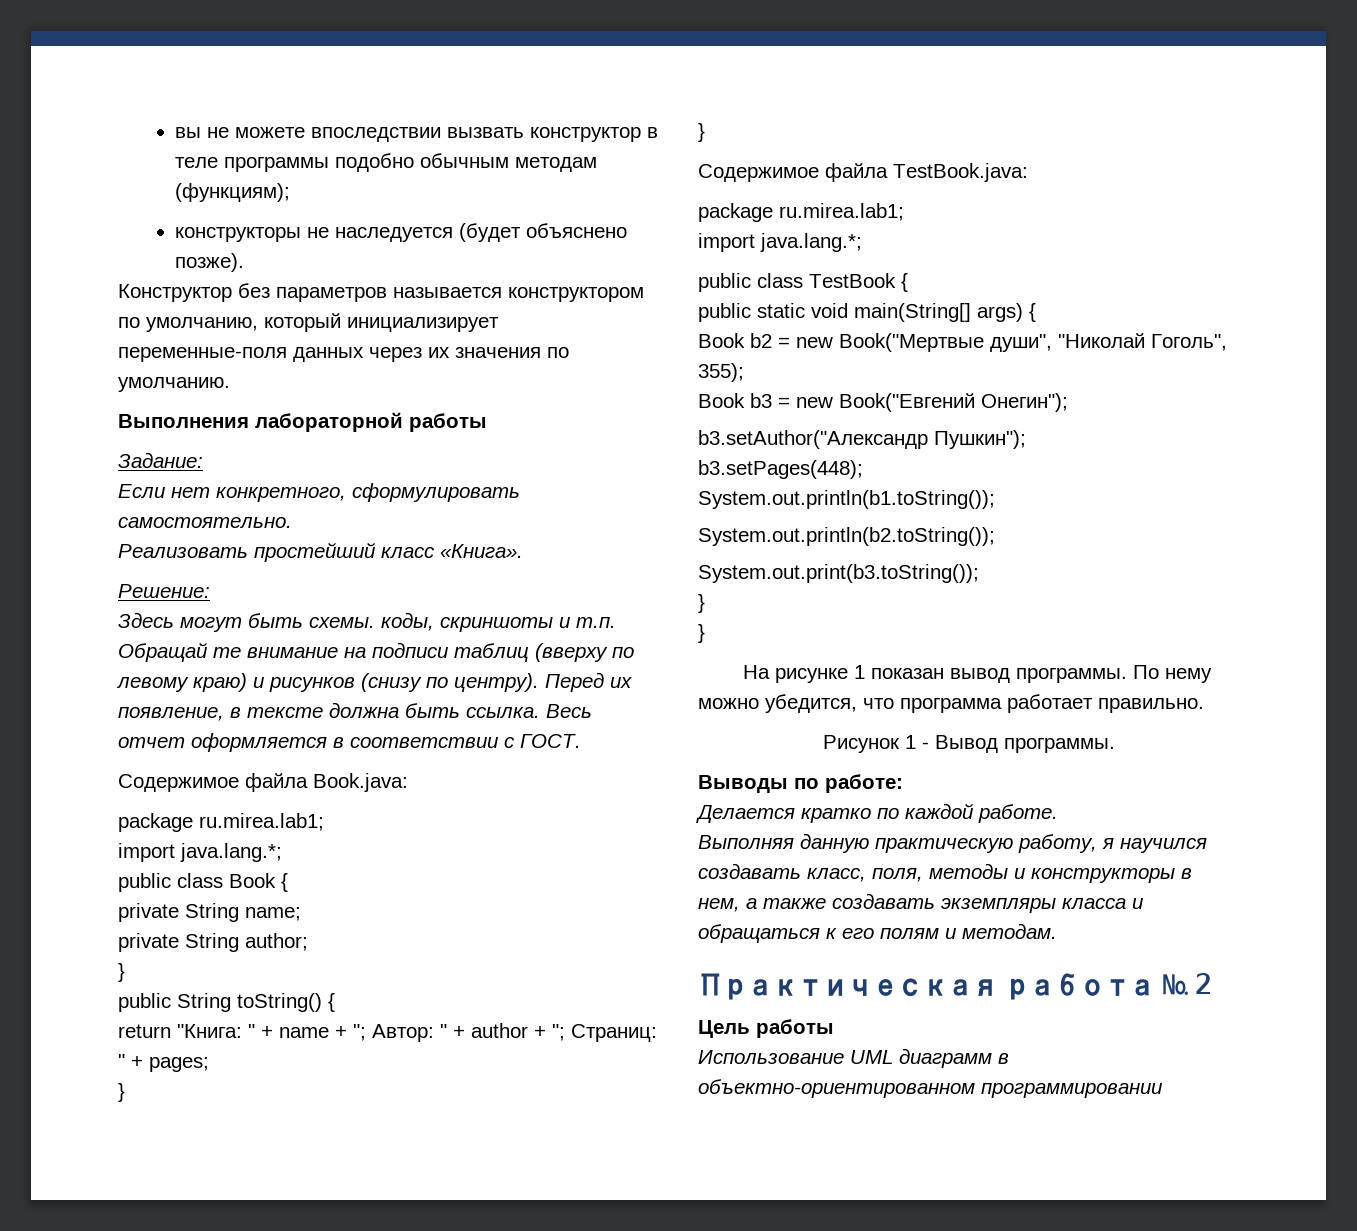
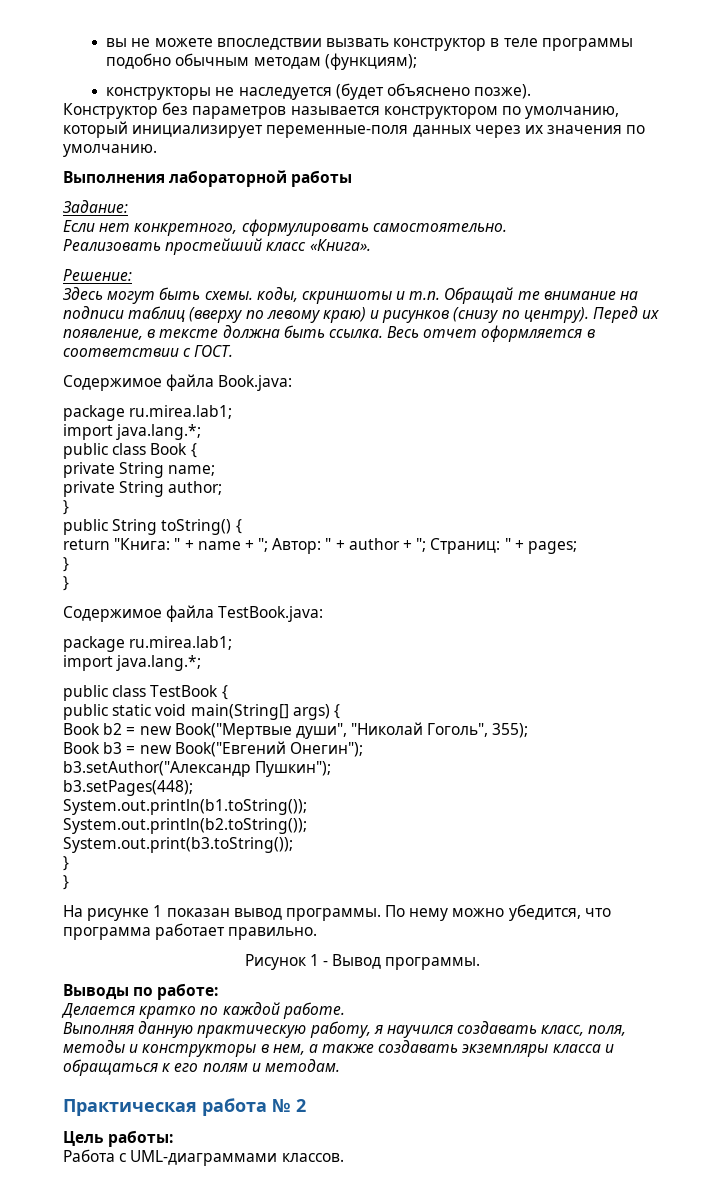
[756,1019,834,1038] [698,1048,1009,1068] [698,1079,1162,1098] работы // Использование UML диаграмм в объектно-ориентированном программировании -> [108,1130,174,1147] [63,1149,344,1166] работы: // Работа с UML-диаграммами классов.

